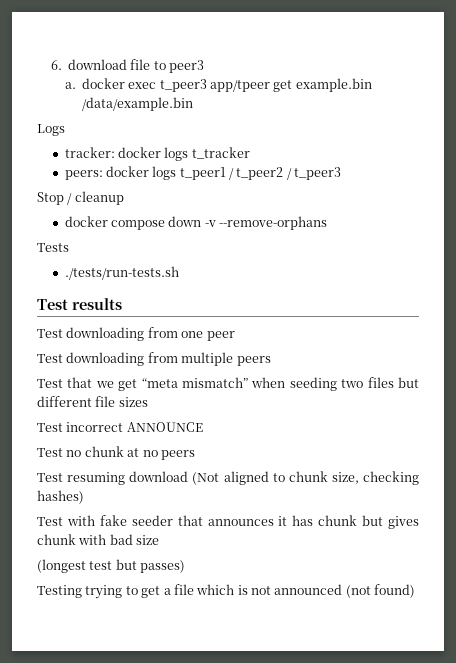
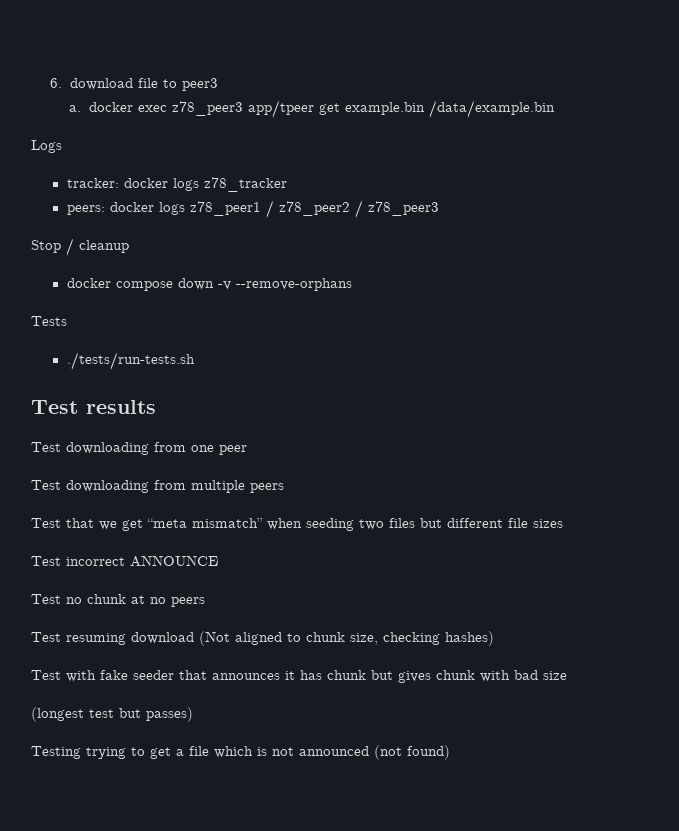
[159,79,207,92] t_peer3 -> [171,101,243,116] z78_peer3
[191,147,250,159] t_tracker -> [203,177,287,192] z78_tracker
[179,167,342,180] t_peer1 / t_peer2 / t_peer3 -> [189,200,439,218] z78_peer1 / z78_peer2 / z78_peer3

